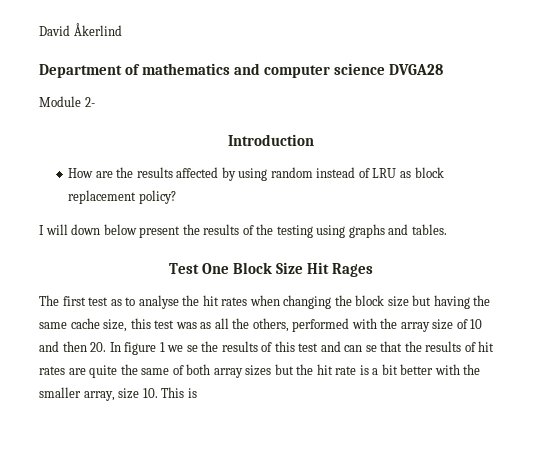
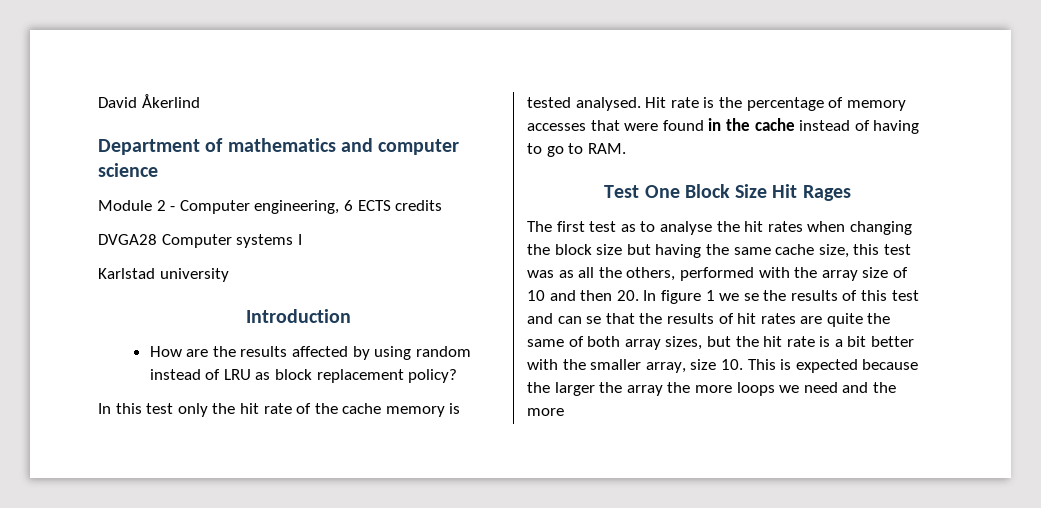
[389,64,444,75] DVGA28 -> (158, 170) none
[84,97,95,107] 2- -> [156,200,443,214] [98,234,302,248] [98,268,229,282] 2 - Computer engineering, 6 ECTS credits // DVGA28 Computer systems I // Karlstad university
[39,224,447,238] I will down below present the results of the testing using graphs and tables. -> [98,403,461,417] [527,97,906,111] [527,118,920,134] [527,143,626,157] In this test only the hit rate of the cache memory is tested analysed. Hit rate is the percentage of memory accesses that were found in the cache instead of having to go to RAM.
[245,365,272,376] sizes -> [665,336,703,350] sizes,
(197, 393) none -> [795,359,919,373] [527,382,896,396] [527,408,564,416] expected because the larger the array the more loops we need and the more

